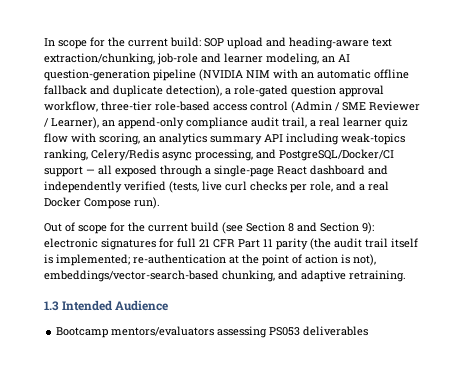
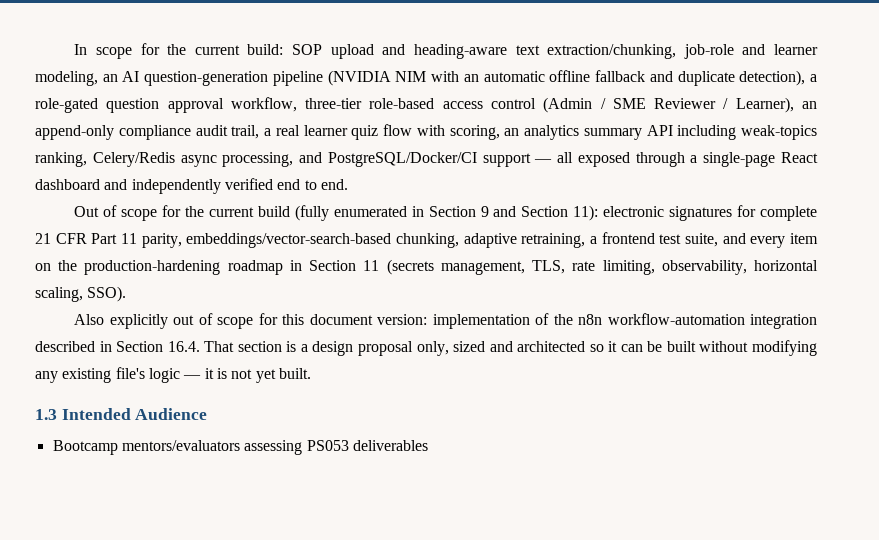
[169,181,389,193] [44,197,160,209] (tests, live curl checks per role, and a real Docker Compose run). -> [277,179,348,190] end to end.
[222,222,294,234] (see Section 8 -> [294,205,489,221] (fully enumerated in Section 9
[362,222,374,234] 9): -> [573,205,599,221] 11):
[177,238,196,248] full -> [760,206,818,221] complete
[276,238,418,250] [44,254,376,266] [44,270,406,282] parity (the audit trail itself is implemented; re-authentication at the point of action is not), embeddings/vector-search-based chunking, and adaptive retraining. -> [141,232,818,248] [35,259,819,275] [35,286,127,302] [74,313,817,329] [35,340,817,356] [35,367,311,383] parity, embeddings/vector-search-based chunking, adaptive retraining, a frontend test suite, and every item on the production-hardening roadmap in Section 11 (secrets management, TLS, rate limiting, observability, horizontal scaling, SSO). // Also explicitly out of scope for this document version: implementation of the n8n workflow-automation integration described in Section 16.4. That section is a design proposal only, sized and architected so it can be built without modifying any existing file's logic — it is not yet built.

